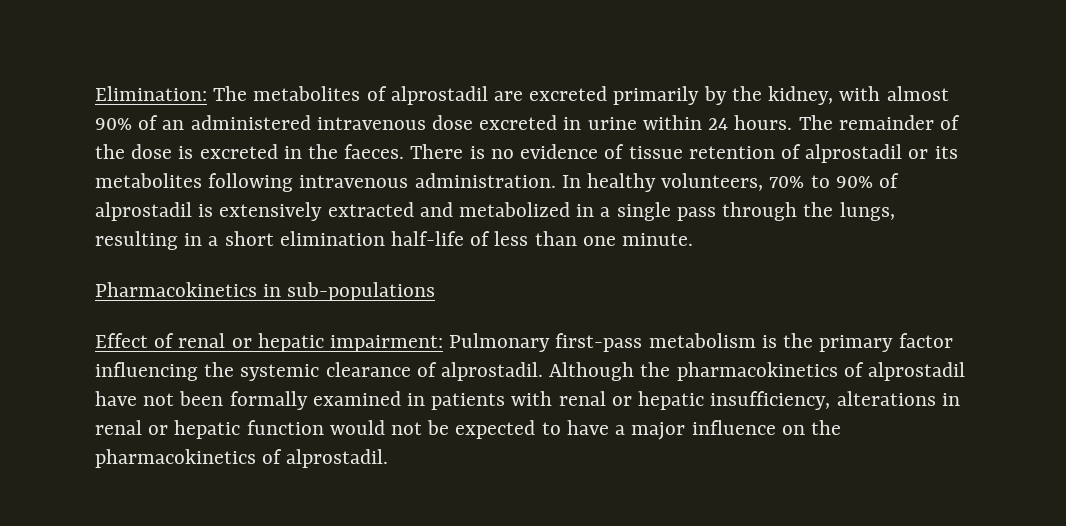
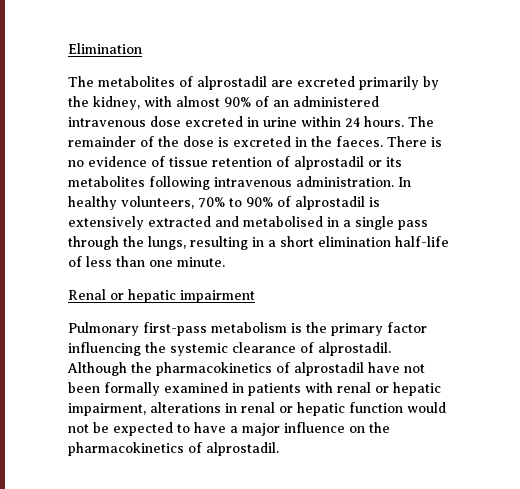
[95,86,207,101] Elimination: -> [68,43,142,54] Elimination //
[459,202,571,217] metabolized -> [243,216,323,227] metabolised
[95,282,436,301] [95,333,444,352] Pharmacokinetics in sub-populations // Effect of renal or hepatic impairment: -> [68,289,255,303] Renal or hepatic impairment //
[710,391,831,410] insufficiency, -> [68,403,146,416] impairment,

